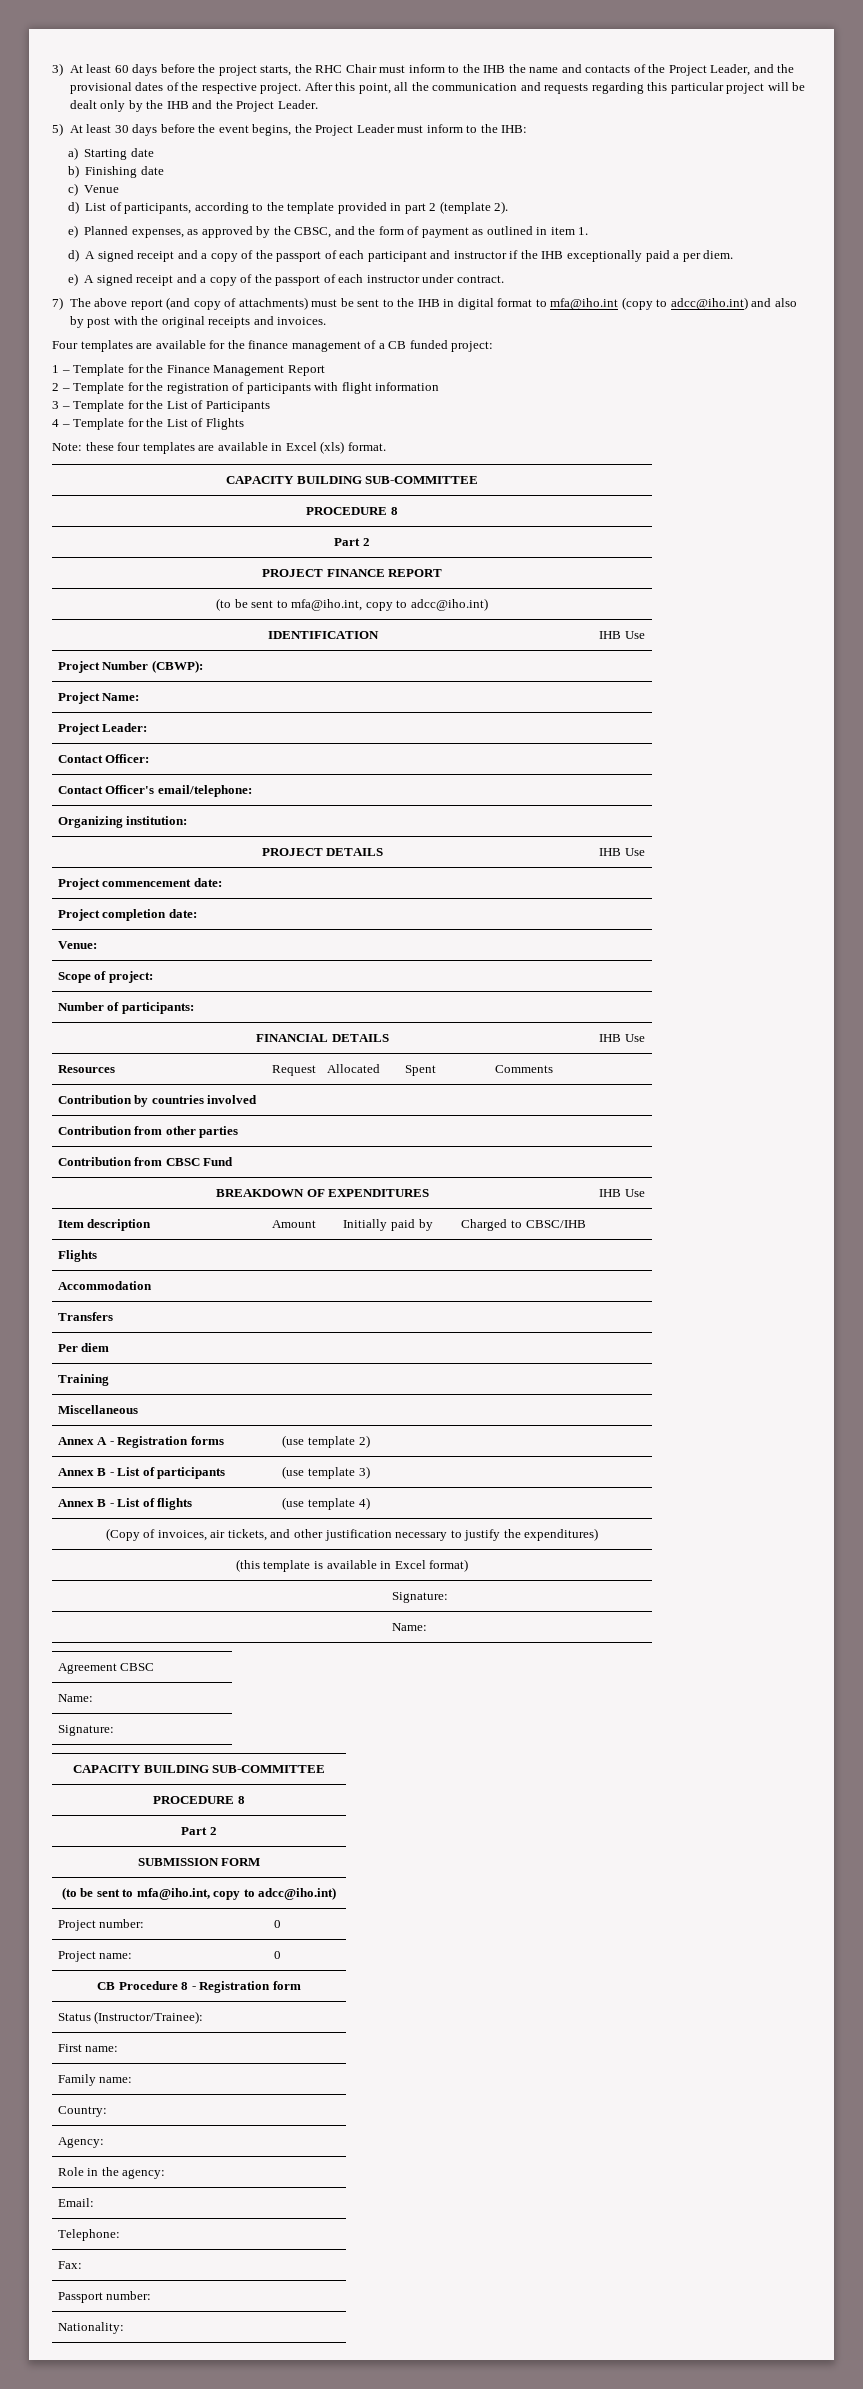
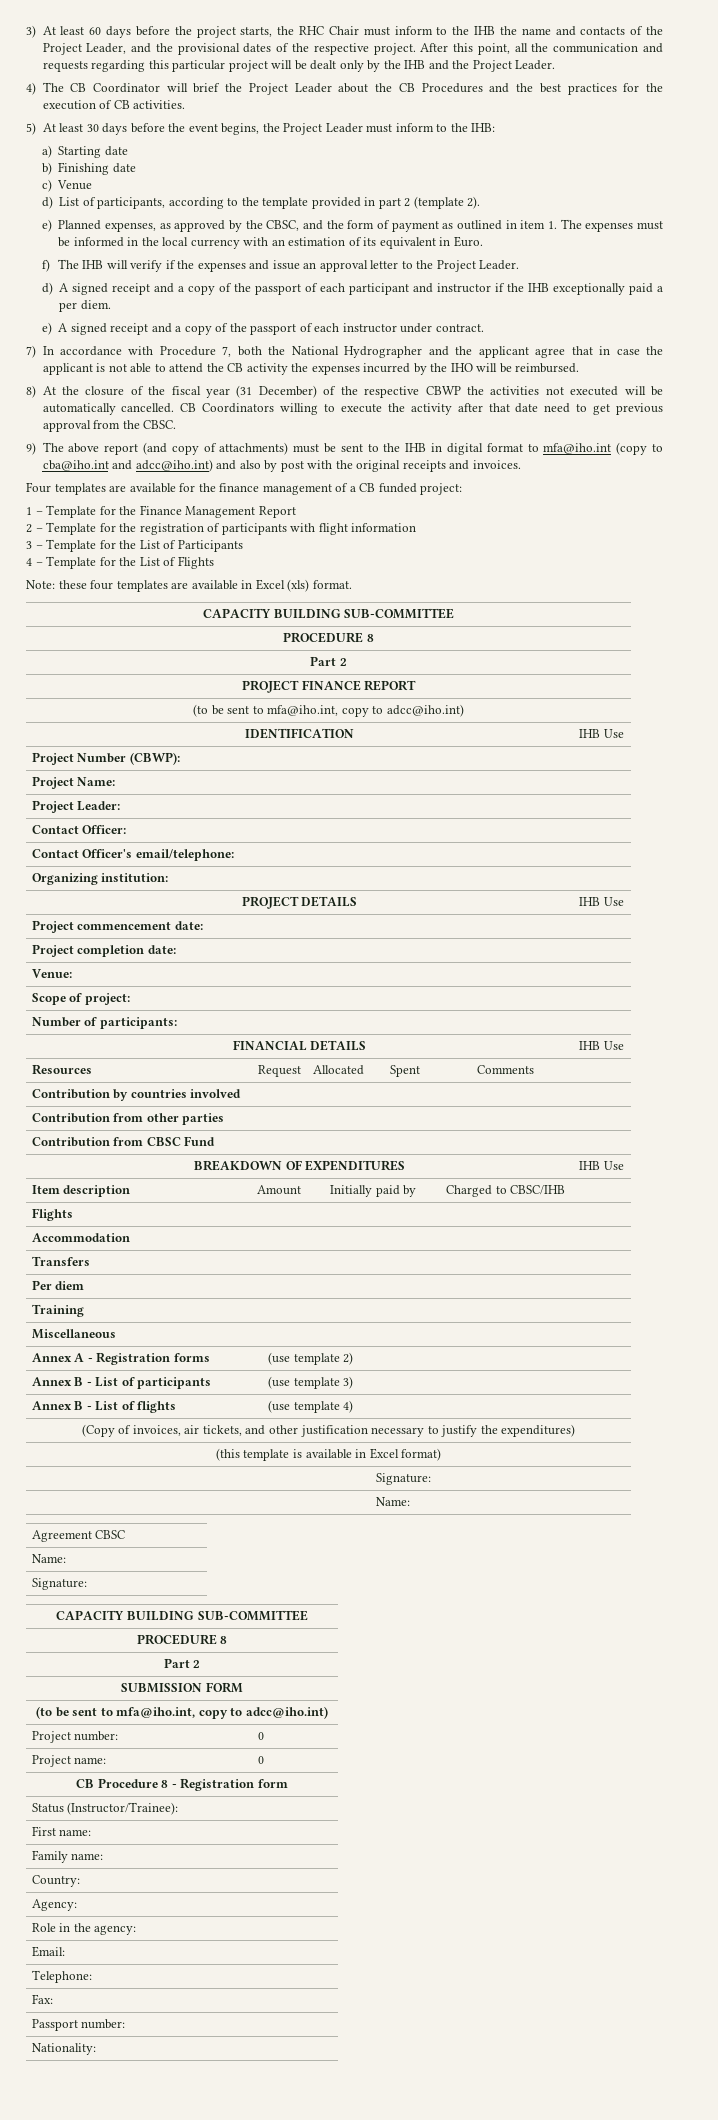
(318, 104) none -> [26,82,664,95] [42,100,186,110] // 4) The CB Coordinator will brief the Project Leader about the CB Procedures and the best practices for the execution of CB activities.
(589, 231) none -> [560,219,663,232] [58,236,483,249] [41,259,520,272] The expenses must be informed in the local currency with an estimation of its equivalent in Euro. // f) The IHB will verify if the expenses and issue an approval letter to the Project Leader.
(63, 303) none -> [42,346,663,358] [42,363,580,375] [26,385,663,398] [42,403,663,415] [42,420,177,432] [26,442,36,455] In accordance with Procedure 7, both the National Hydrographer and the applicant agree that in case the applicant is not able to attend the CB activity the expenses incurred by the IHO will be reimbursed. // 8) At the closure of the fiscal year (31 December) of the respective CBWP the activities not executed will be automatically cancelled. CB Coordinators willing to execute the activity after that date need to get previous approval from the CBSC. // 9)
(668, 303) none -> [42,460,133,471] cba@iho.int and

